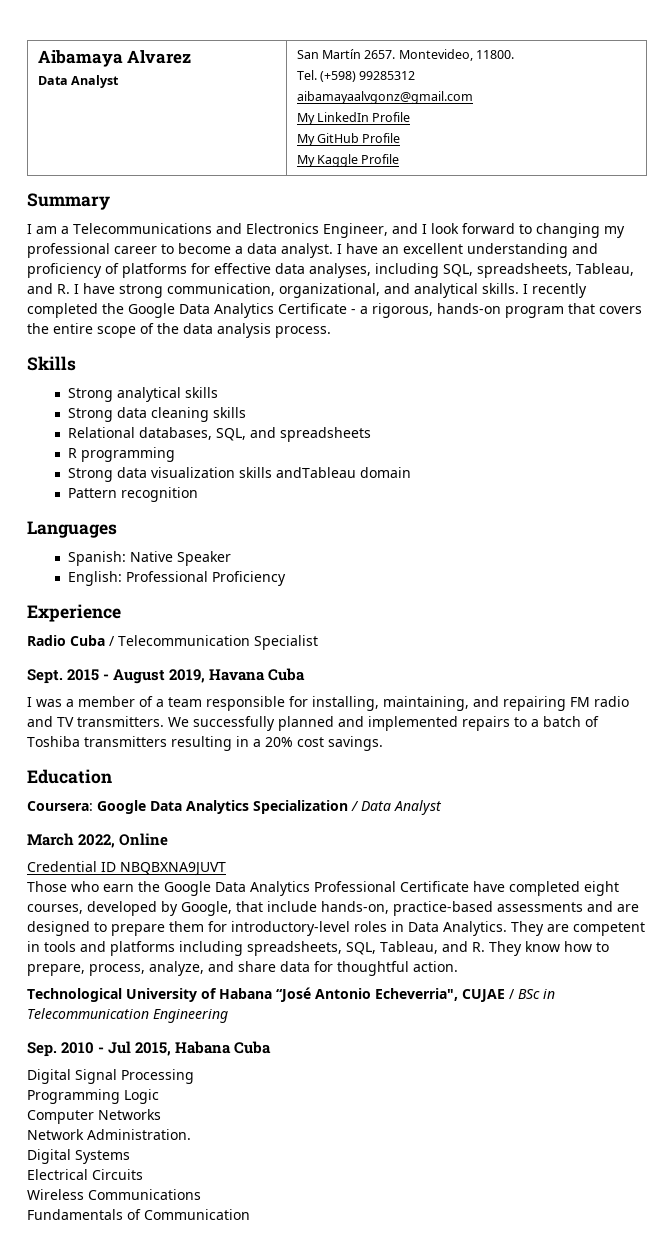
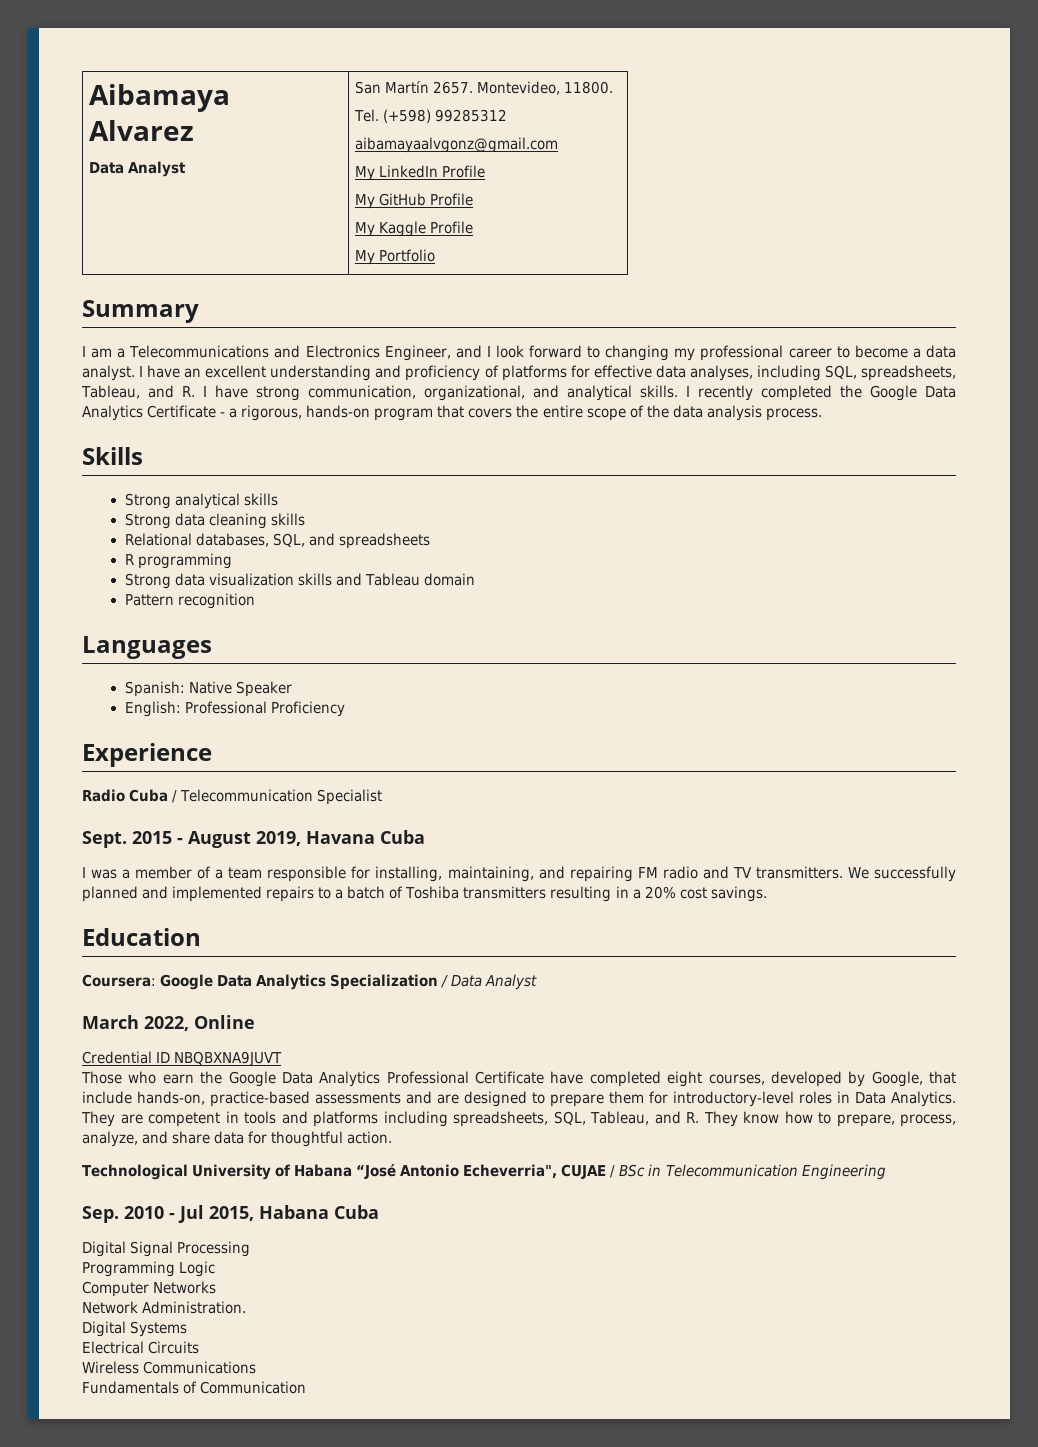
(400, 159) none -> [355,249,436,265] // My Portfolio
[275,467,356,478] andTableau -> [336,573,421,586] and Tableau

